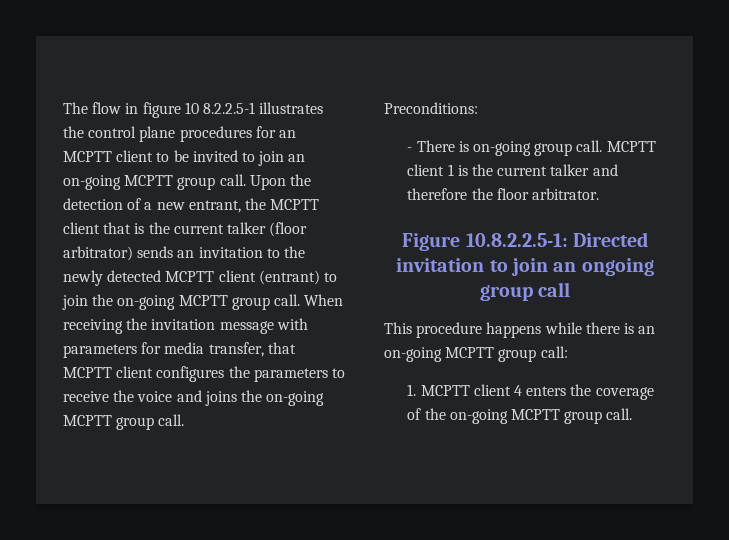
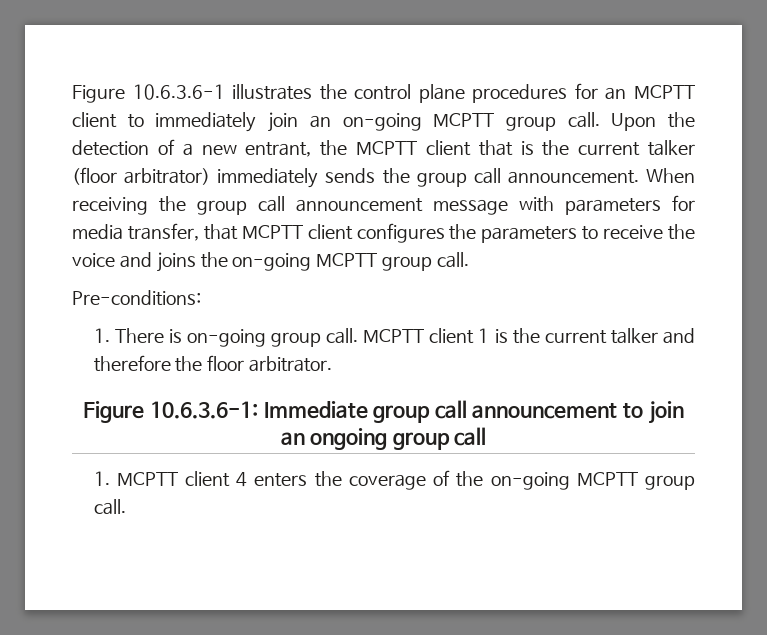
[63,102,255,118] The flow in figure 10 8.2.2.5-1 -> [72,84,225,103] Figure 10.6.3.6-1
[173,150,255,162] be invited to -> [155,112,257,132] immediately
[137,246,305,258] [63,270,337,286] [62,294,344,310] [63,318,216,334] sends an invitation to the newly detected MCPTT client (entrant) to join the on-going MCPTT group call. When receiving the invitation -> [217,168,695,188] [72,196,424,215] immediately sends the group call announcement. When receiving the group call announcement
[384,102,478,114] [407,147,413,152] Preconditions: // - -> [72,290,201,306] [93,328,110,343] Pre-conditions: // 1.
[465,232,648,247] [396,258,485,272] 10.8.2.2.5-1: Directed invitation -> [149,400,618,423] 10.6.3.6-1: Immediate group call announcement
[384,322,656,338] [384,346,568,362] // This procedure happens while there is an on-going MCPTT group call: -> (487, 436) none

